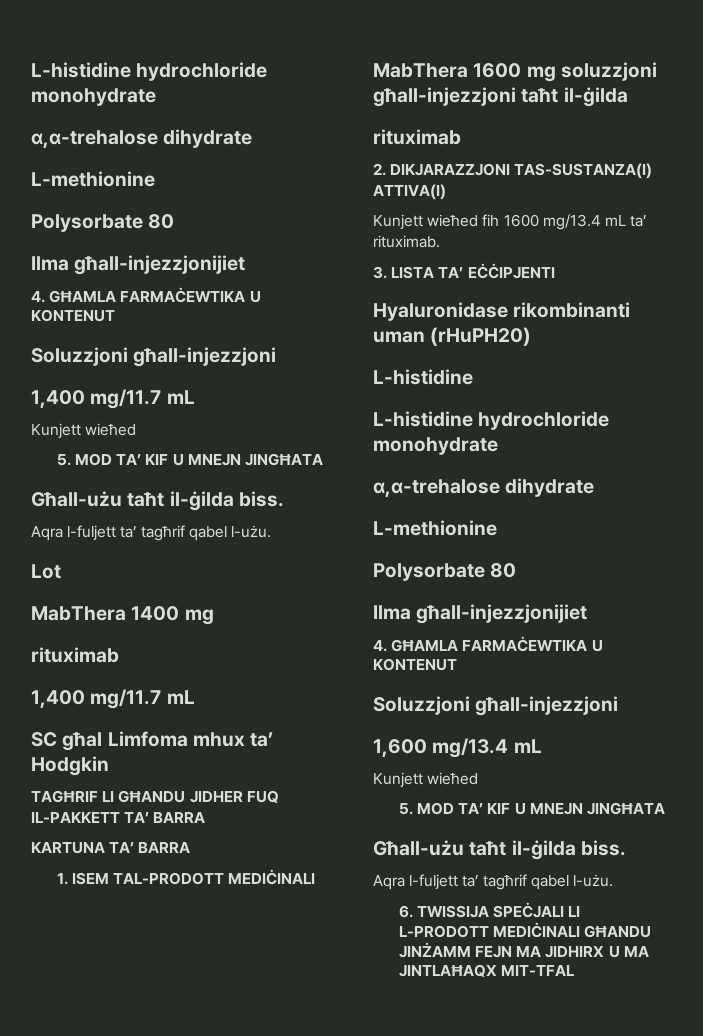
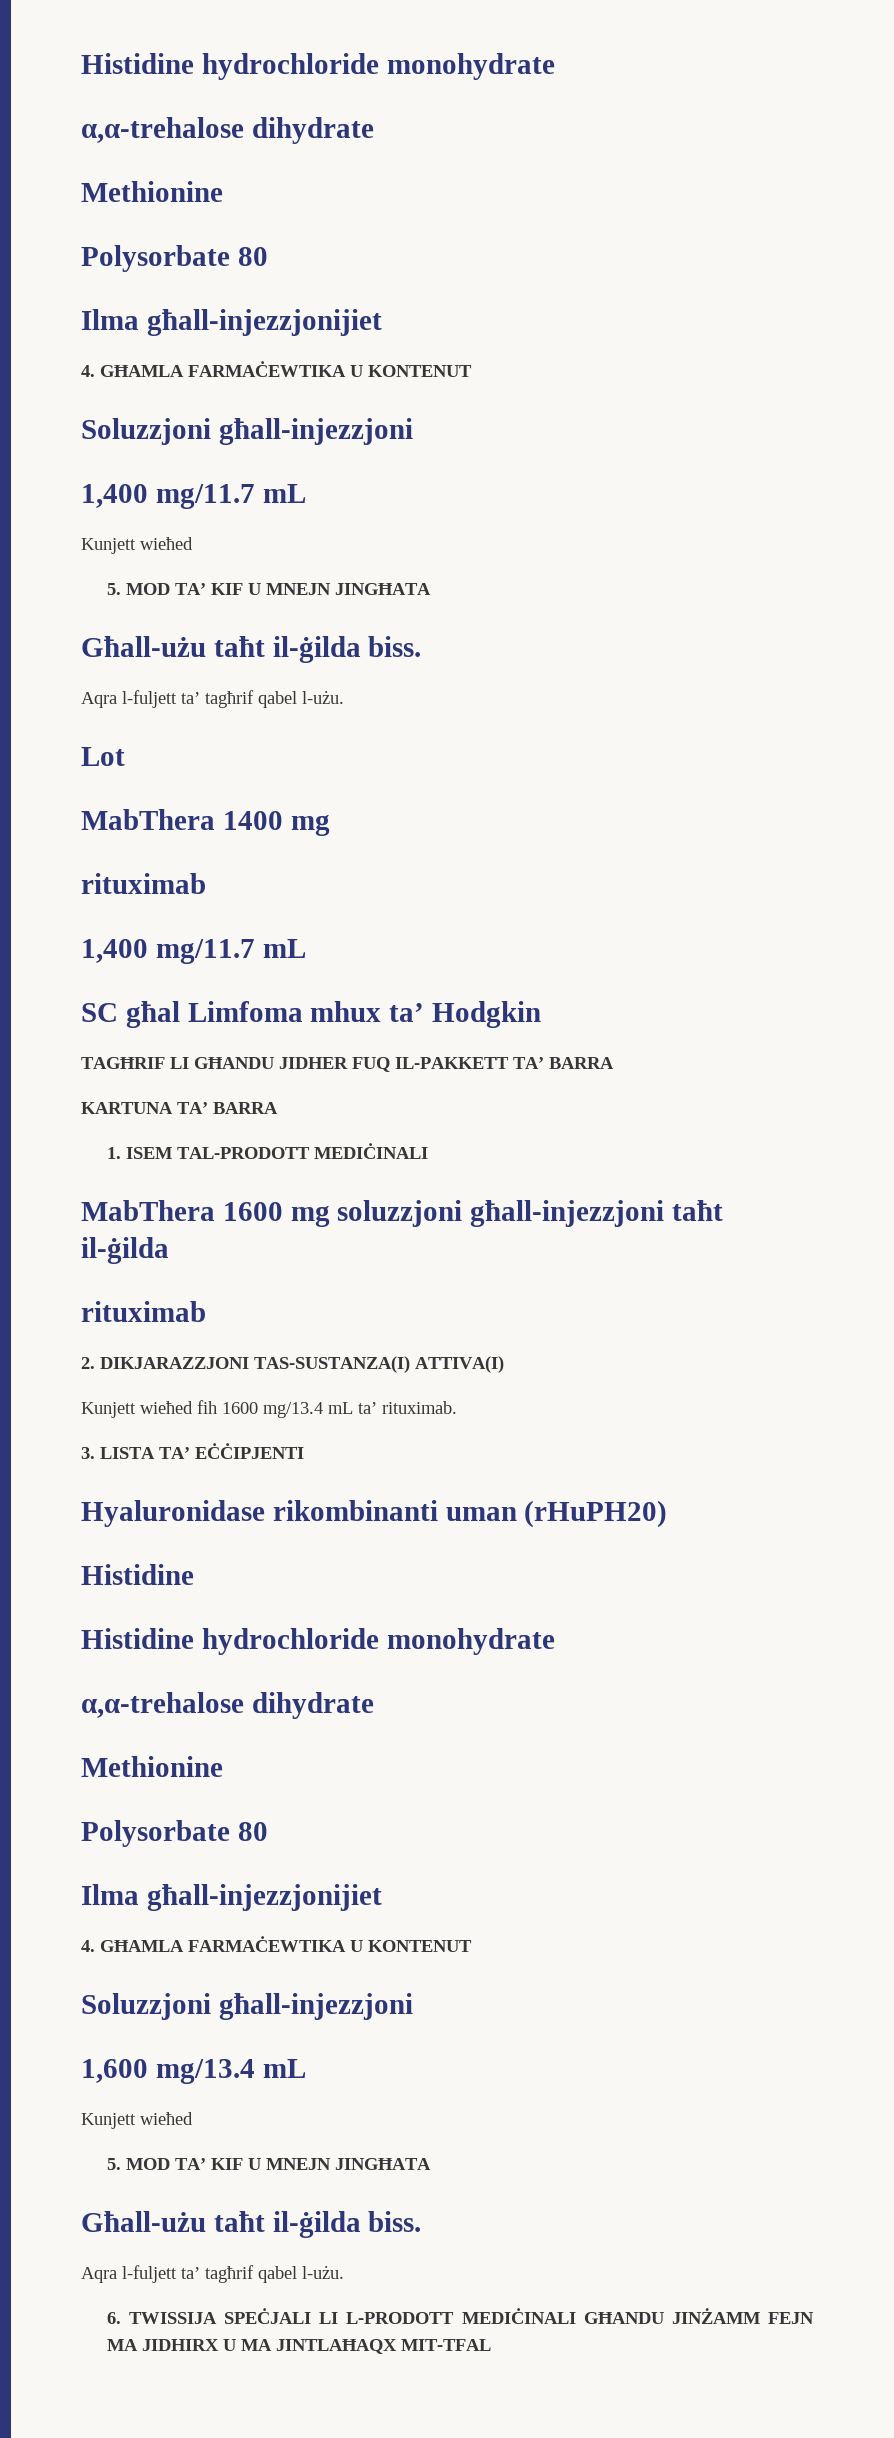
[31,62,268,81] [31,88,156,106] [31,129,253,149] [31,171,155,187] L-histidine hydrochloride monohydrate // α,α-trehalose dihydrate // L-methionine -> [81,53,555,80] [81,117,374,144] [81,181,223,202] Histidine hydrochloride monohydrate // α,α-trehalose dihydrate // Methionine
[373,369,473,385] [373,411,610,430] [373,437,498,455] [373,478,595,498] [373,520,497,536] L-histidine // L-histidine hydrochloride monohydrate // α,α-trehalose dihydrate // L-methionine -> [81,1564,194,1585] [81,1628,555,1655] [81,1692,374,1719] [81,1756,223,1777] Histidine // Histidine hydrochloride monohydrate // α,α-trehalose dihydrate // Methionine

